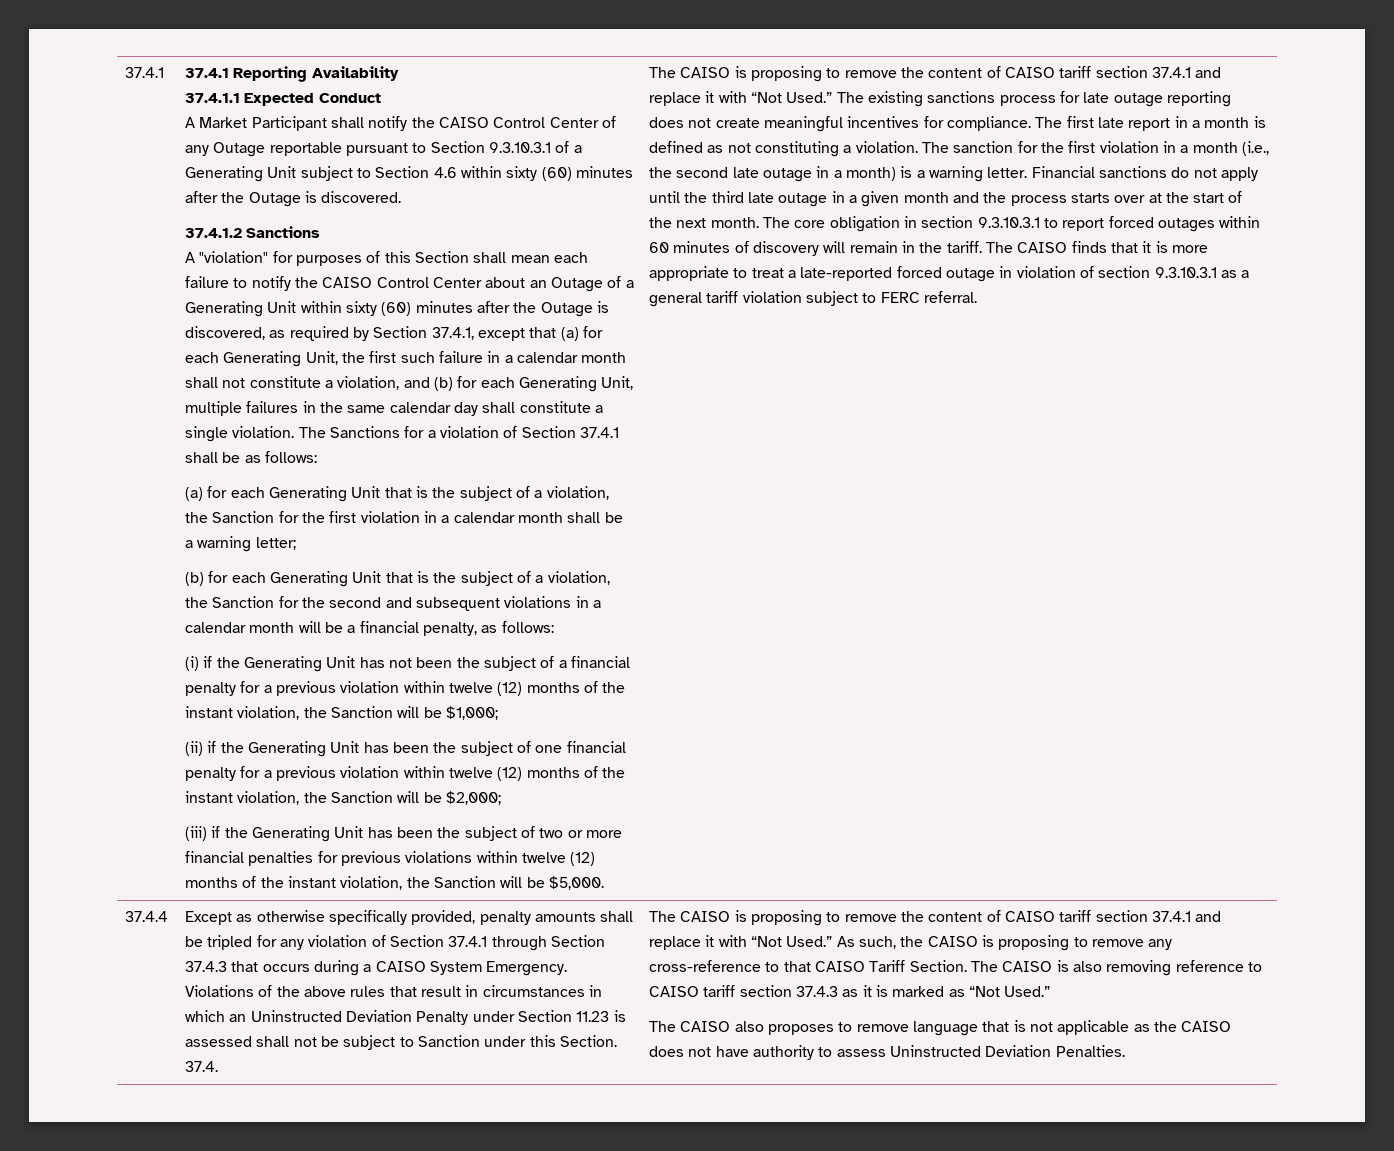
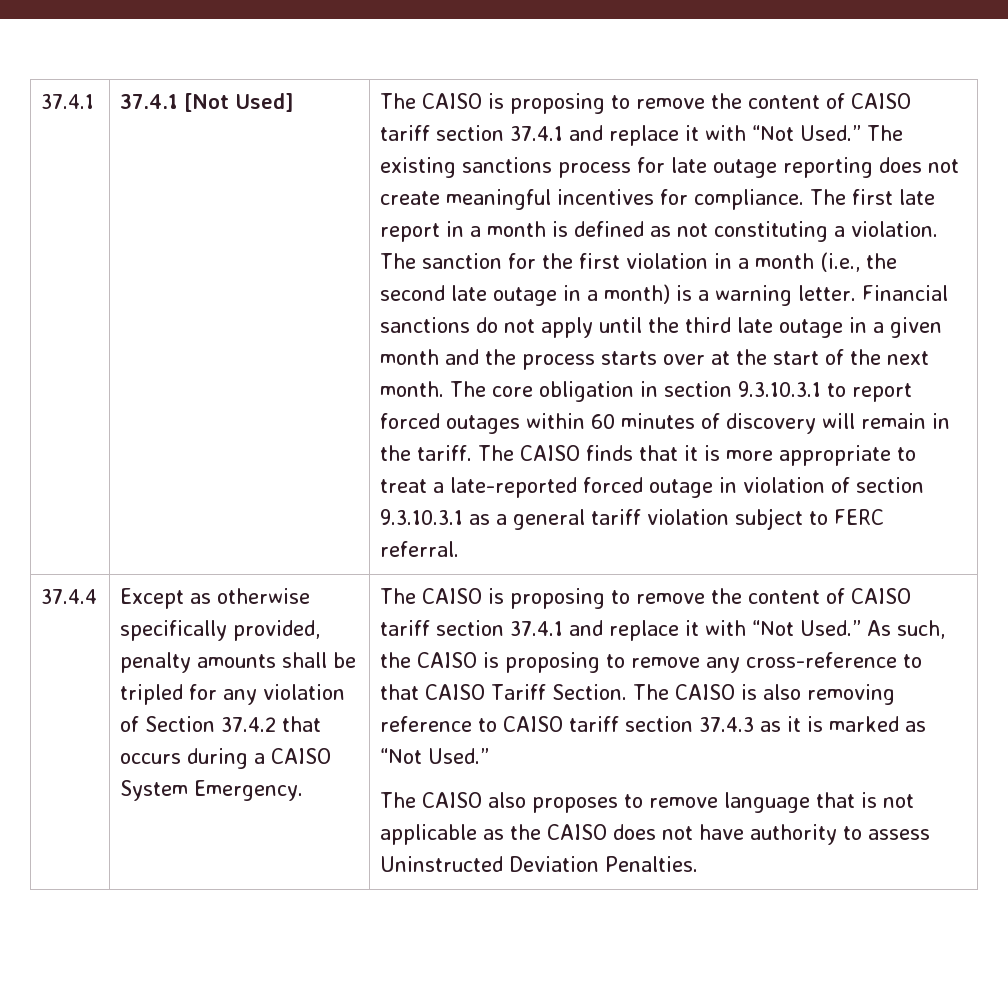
[233,66,399,82] [185,93,381,106] [185,116,616,131] [185,141,582,157] [185,166,633,182] [185,191,402,207] [185,226,321,238] [185,251,588,266] [185,276,634,292] [185,301,609,317] [185,326,603,341] [185,351,627,367] [185,376,634,392] [185,401,603,416] [185,426,619,442] [185,451,317,463] [185,486,609,502] [185,511,623,523] [185,536,296,552] [185,571,610,587] [185,596,601,611] [185,621,554,636] [185,656,630,672] [185,681,626,696] [185,706,498,720] [185,741,626,757] [185,766,626,781] [185,791,501,805] [185,826,622,842] [185,851,596,866] [185,876,604,890] Reporting Availability // 37.4.1.1 Expected Conduct // A Market Participant shall notify the CAISO Control Center of any Outage reportable pursuant to Section 9.3.10.3.1 of a Generating Unit subject to Section 4.6 within sixty (60) minutes after the Outage is discovered. // 37.4.1.2 Sanctions // A "violation" for purposes of this Section shall mean each failure to notify the CAISO Control Center about an Outage of a Generating Unit within sixty (60) minutes after the Outage is discovered, as required by Section 37.4.1, except that (a) for each Generating Unit, the first such failure in a calendar month shall not constitute a violation, and (b) for each Generating Unit, multiple failures in the same calendar day shall constitute a single violation. The Sanctions for a violation of Section 37.4.1 shall be as follows: // (a) for each Generating Unit that is the subject of a violation, the Sanction for the first violation in a calendar month shall be a warning letter; // (b) for each Generating Unit that is the subject of a violation, the Sanction for the second and subsequent violations in a calendar month will be a financial penalty, as follows: // (i) if the Generating Unit has not been the subject of a financial penalty for a previous violation within twelve (12) months of the instant violation, the Sanction will be $1,000; // (ii) if the Generating Unit has been the subject of one financial penalty for a previous violation within twelve (12) months of the instant violation, the Sanction will be $2,000; // (iii) if the Generating Unit has been the subject of two or more financial penalties for previous violations within twelve (12) months of the instant violation, the Sanction will be $5,000. -> [184,93,295,112] [Not Used]
[448,935,605,951] [185,961,228,972] 37.4.1 through Section 37.4.3 -> [221,717,277,732] 37.4.2
[185,985,602,997] [185,1010,626,1025] [185,1035,617,1050] [185,1061,219,1072] Violations of the above rules that result in circumstances in which an Uninstructed Deviation Penalty under Section 11.23 is assessed shall not be subject to Sanction under this Section. 37.4. -> (304, 790) none

